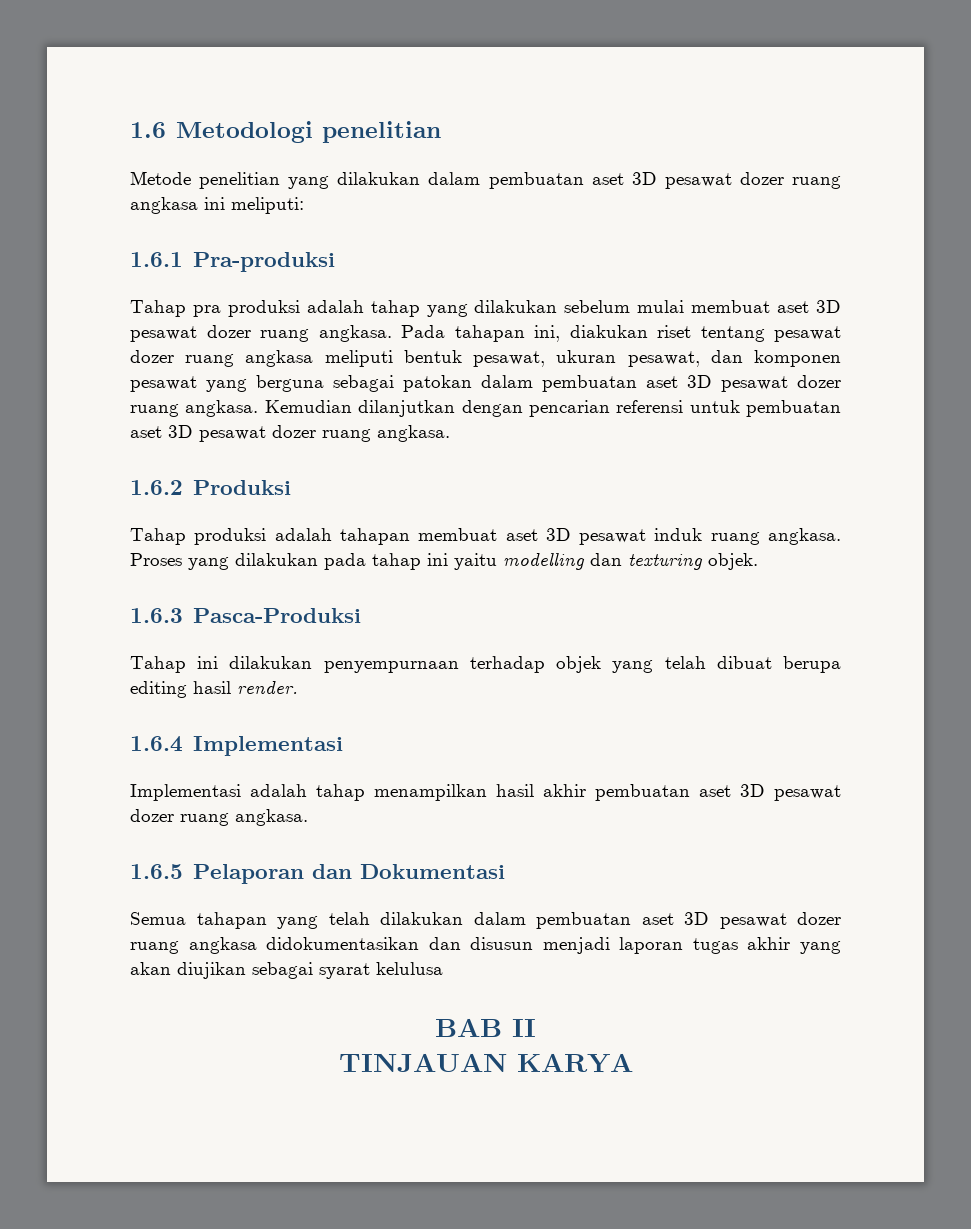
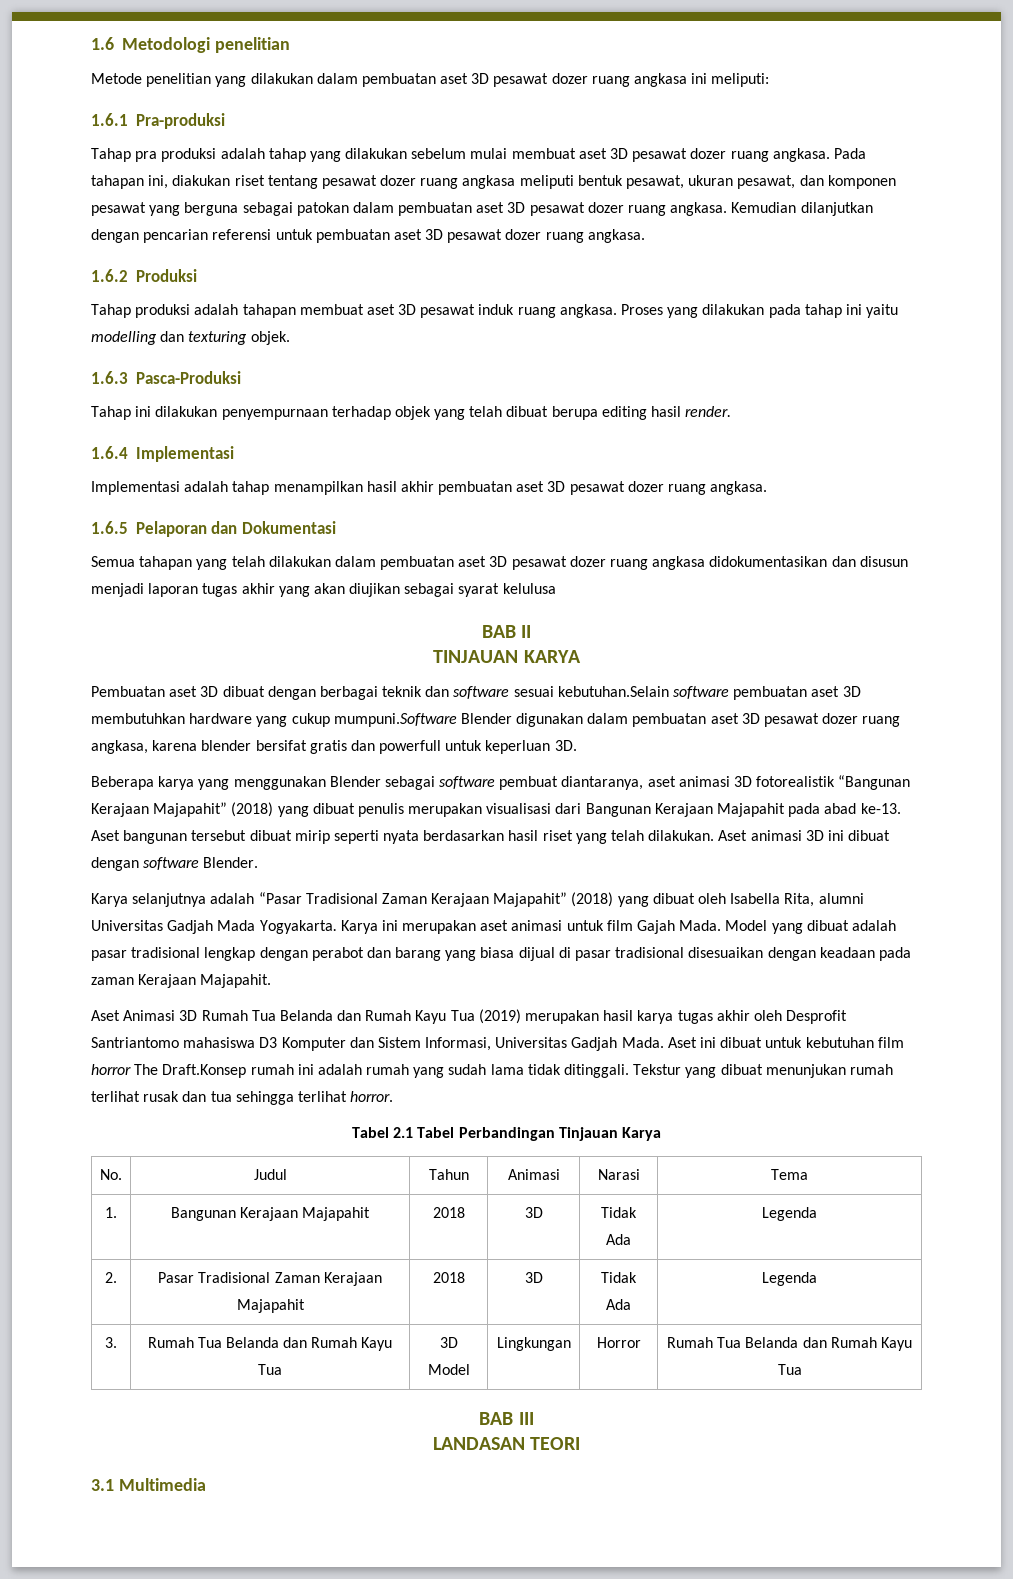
(633, 1063) none -> [91,686,861,700] [91,713,901,727] [91,740,577,754] [91,775,911,790] [91,802,901,817] [91,830,891,844] [91,857,259,871] [91,892,864,907] [91,920,896,934] [91,947,911,961] [91,974,272,988] [91,1009,848,1024] [91,1037,904,1051] [91,1064,893,1078] [91,1091,394,1105] [352,1127,661,1141] [100,1169,122,1180] [253,1169,287,1180] [428,1169,469,1180] [507,1169,560,1180] [597,1169,640,1180] [771,1169,808,1180] [105,1207,117,1218] [170,1207,371,1221] [432,1207,465,1218] [524,1207,543,1218] [601,1207,637,1218] [606,1234,631,1245] [762,1207,817,1221] [105,1272,117,1283] [158,1272,382,1286] [236,1299,305,1313] [432,1272,465,1283] [524,1272,543,1283] [601,1272,637,1283] [606,1299,631,1310] [762,1272,817,1286] [105,1337,117,1348] [147,1337,393,1351] [258,1364,282,1375] [439,1337,458,1348] [427,1364,470,1375] [496,1337,571,1351] [596,1337,641,1348] [667,1337,912,1351] [777,1364,802,1375] [479,1412,534,1425] [432,1437,581,1450] [91,1478,206,1491] // Pembuatan aset 3D dibuat dengan berbagai teknik dan software sesuai kebutuhan.Selain software pembuatan aset 3D membutuhkan hardware yang cukup mumpuni.Software Blender digunakan dalam pembuatan aset 3D pesawat dozer ruang angkasa, karena blender bersifat gratis dan powerfull untuk keperluan 3D. // Beberapa karya yang menggunakan Blender sebagai software pembuat diantaranya, aset animasi 3D fotorealistik “Bangunan Kerajaan Majapahit” (2018) yang dibuat penulis merupakan visualisasi dari Bangunan Kerajaan Majapahit pada abad ke-13. Aset bangunan tersebut dibuat mirip seperti nyata berdasarkan hasil riset yang telah dilakukan. Aset animasi 3D ini dibuat dengan software Blender. // Karya selanjutnya adalah “Pasar Tradisional Zaman Kerajaan Majapahit” (2018) yang dibuat oleh Isabella Rita, alumni Universitas Gadjah Mada Yogyakarta. Karya ini merupakan aset animasi untuk film Gajah Mada. Model yang dibuat adalah pasar tradisional lengkap dengan perabot dan barang yang biasa dijual di pasar tradisional disesuaikan dengan keadaan pada zaman Kerajaan Majapahit. // Aset Animasi 3D Rumah Tua Belanda dan Rumah Kayu Tua (2019) merupakan hasil karya tugas akhir oleh Desprofit Santriantomo mahasiswa D3 Komputer dan Sistem Informasi, Universitas Gadjah Mada. Aset ini dibuat untuk kebutuhan film horror The Draft.Konsep rumah ini adalah rumah yang sudah lama tidak ditinggali. Tekstur yang dibuat menunjukan rumah terlihat rusak dan tua sehingga terlihat horror. // Tabel 2.1 Tabel Perbandingan Tinjauan Karya // No. | Judul | Tahun | Animasi | Narasi | Tema // 1. | Bangunan Kerajaan Majapahit | 2018 | 3D | Tidak Ada | Legenda // 2. | Pasar Tradisional Zaman Kerajaan Majapahit | 2018 | 3D | Tidak Ada | Legenda // 3. | Rumah Tua Belanda dan Rumah Kayu Tua | 3D Model | Lingkungan | Horror | Rumah Tua Belanda dan Rumah Kayu Tua // BAB III // LANDASAN TEORI // 3.1 Multimedia

